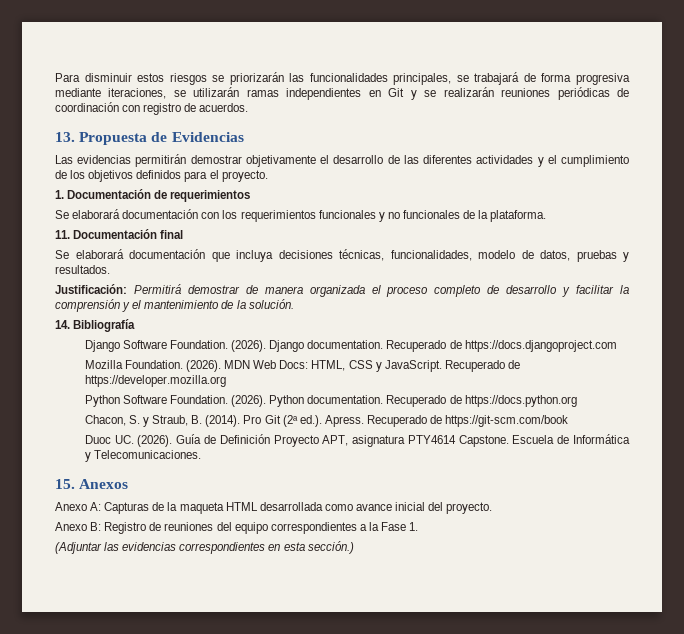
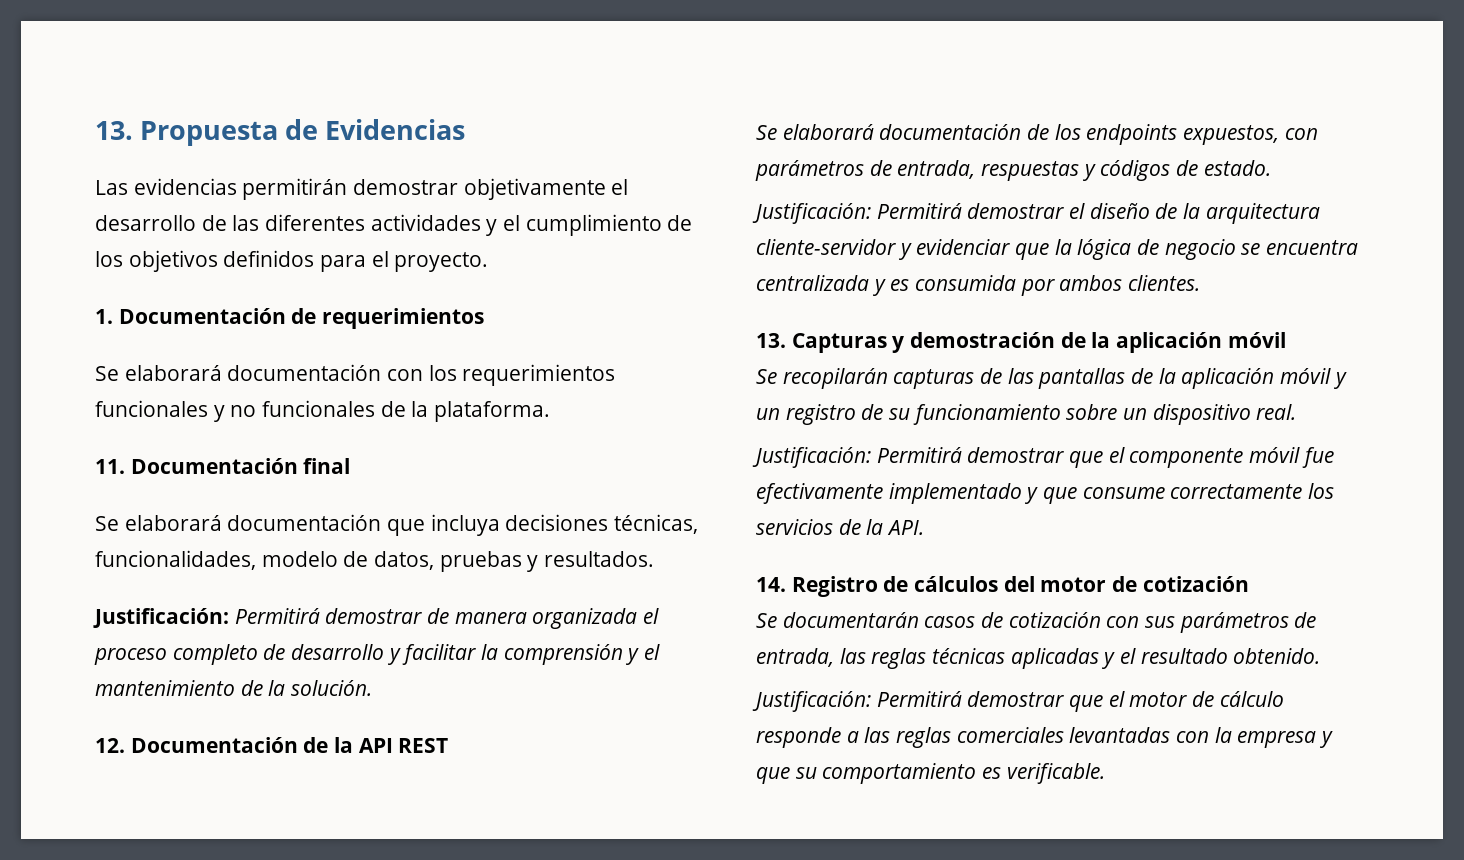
[55,72,631,85] [55,87,629,100] [55,102,249,115] Para disminuir estos riesgos se priorizarán las funcionalidades principales, se trabajará de forma progresiva mediante iteraciones, se utilizarán ramas independientes en Git y se realizarán reuniones periódicas de coordinación con registro de acuerdos. // -> (95, 130) none
[55,319,136,332] [84,340,617,352] [84,360,520,372] [84,375,226,387] [84,395,577,407] [84,415,569,427] [84,434,630,447] [84,450,201,462] [55,479,129,489] [55,502,493,514] [55,522,419,534] [55,541,354,554] 14. Bibliografía // Django Software Foundation. (2026). Django documentation. Recuperado de https://docs.djangoproject.com // Mozilla Foundation. (2026). MDN Web Docs: HTML, CSS y JavaScript. Recuperado de https://developer.mozilla.org // Python Software Foundation. (2026). Python documentation. Recuperado de https://docs.python.org // Chacon, S. y Straub, B. (2014). Pro Git (2ª ed.). Apress. Recuperado de https://git-scm.com/book // Duoc UC. (2026). Guía de Definición Proyecto APT, asignatura PTY4614 Capstone. Escuela de Informática y Telecomunicaciones. // 15. Anexos // Anexo A: Capturas de la maqueta HTML desarrollada como avance inicial del proyecto. // Anexo B: Registro de reuniones del equipo correspondientes a la Fase 1. // (Adjuntar las evidencias correspondientes en esta sección.) -> [95,737,449,753] [756,124,1318,145] [755,160,1271,181] [752,203,1320,224] [756,239,1359,260] [756,275,1201,296] [756,332,1286,353] [756,368,1347,389] [756,404,1297,425] [752,447,1334,468] [756,483,1335,504] [756,519,925,535] [756,576,1249,597] [756,612,1317,633] [756,648,1321,669] [752,691,1284,712] [756,727,1334,748] [756,763,1105,784] 12. Documentación de la API REST // Se elaborará documentación de los endpoints expuestos, con parámetros de entrada, respuestas y códigos de estado. // Justificación: Permitirá demostrar el diseño de la arquitectura cliente-servidor y evidenciar que la lógica de negocio se encuentra centralizada y es consumida por ambos clientes. // 13. Capturas y demostración de la aplicación móvil // Se recopilarán capturas de las pantallas de la aplicación móvil y un registro de su funcionamiento sobre un dispositivo real. // Justificación: Permitirá demostrar que el componente móvil fue efectivamente implementado y que consume correctamente los servicios de la API. // 14. Registro de cálculos del motor de cotización // Se documentarán casos de cotización con sus parámetros de entrada, las reglas técnicas aplicadas y el resultado obtenido. // Justificación: Permitirá demostrar que el motor de cálculo responde a las reglas comerciales levantadas con la empresa y que su comportamiento es verificable.

